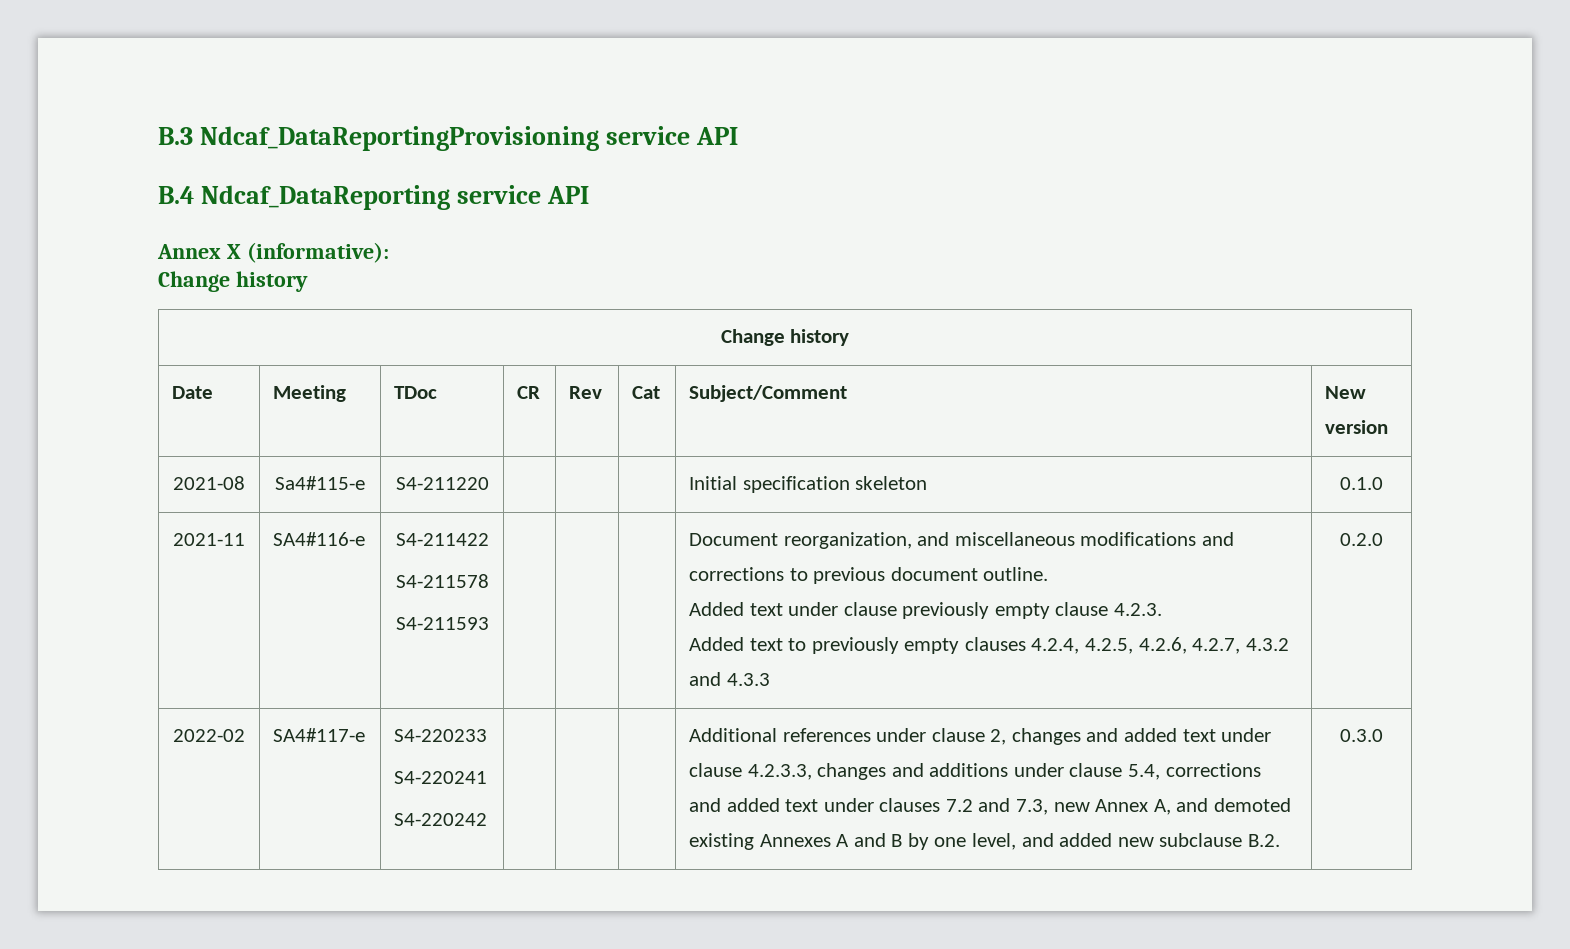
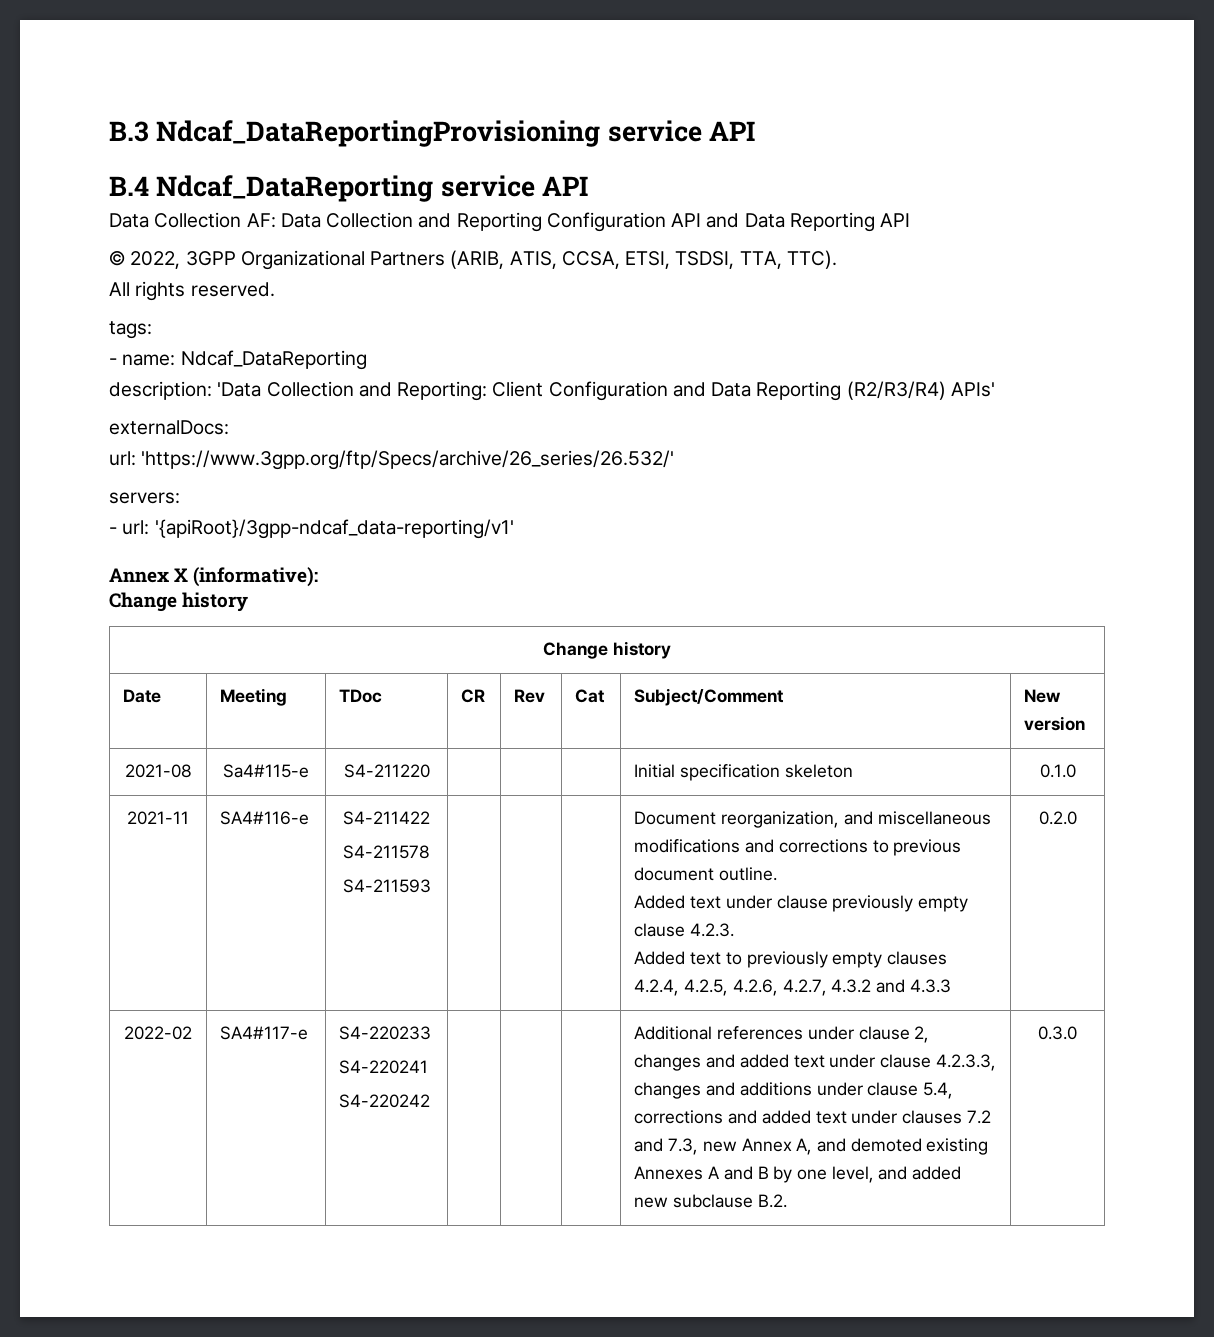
(589, 195) none -> [109,212,911,232] [109,250,837,270] [109,281,275,301] [109,321,152,339] [109,350,367,370] [109,381,995,401] [109,420,229,435] [109,450,675,470] [109,492,180,504] [109,519,514,539] // Data Collection AF: Data Collection and Reporting Configuration API and Data Reporting API // © 2022, 3GPP Organizational Partners (ARIB, ATIS, CCSA, ETSI, TSDSI, TTA, TTC). // All rights reserved. // tags: // - name: Ndcaf_DataReporting // description: 'Data Collection and Reporting: Client Configuration and Data Reporting (R2/R3/R4) APIs' // externalDocs: // url: 'https://www.3gpp.org/ftp/Specs/archive/26_series/26.532/' // servers: // - url: '{apiRoot}/3gpp-ndcaf_data-reporting/v1'

